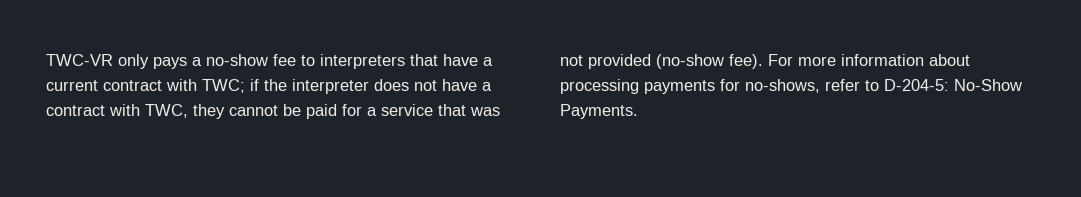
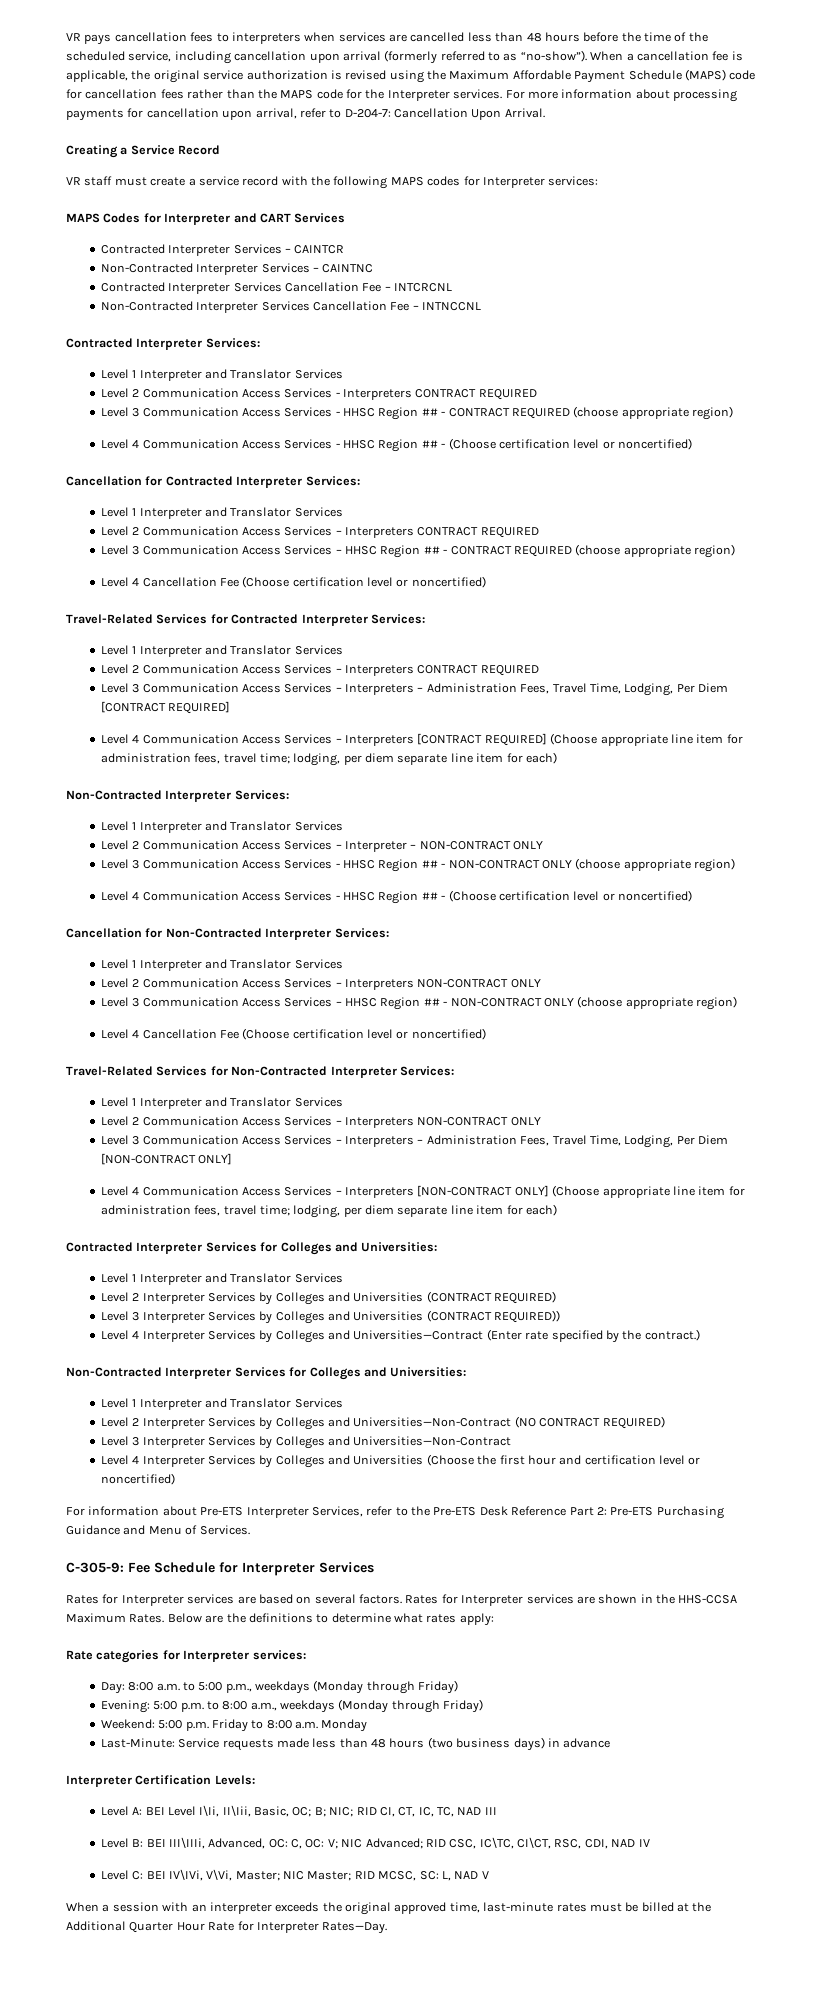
[46,54,493,69] [46,79,492,94] [46,104,500,119] [560,54,763,69] TWC-VR only pays a no-show fee to interpreters that have a current contract with TWC; if the interpreter does not have a contract with TWC, they cannot be paid for a service that was not provided (no-show fee). -> [66,32,708,45] [66,50,743,64] [66,69,756,83] [66,89,503,101] VR pays cancellation fees to interpreters when services are cancelled less than 48 hours before the time of the scheduled service, including cancellation upon arrival (formerly referred to as “no-show”). When a cancellation fee is applicable, the original service authorization is revised using the Maximum Affordable Payment Schedule (MAPS) code for cancellation fees rather than the MAPS code for the Interpreter services.
[745,79,1022,93] [560,104,638,119] no-shows, refer to D-204-5: No-Show Payments. -> [146,108,545,120] [66,145,221,158] [66,176,599,189] [66,213,346,225] [100,244,345,256] [100,263,374,275] [100,282,453,294] [100,301,482,313] [66,338,260,350] [100,369,343,381] [100,388,537,400] [100,406,734,420] [100,438,693,452] [66,476,360,488] [100,507,343,519] [100,526,539,538] [100,544,736,558] [100,576,486,588] [66,614,425,626] [100,645,343,657] [100,664,539,676] [100,683,729,696] [100,701,231,714] [100,733,743,746] [100,752,557,766] [66,790,289,802] [100,821,343,833] [100,840,544,852] [100,858,736,872] [100,890,693,904] [66,928,389,940] [100,959,343,971] [100,978,541,990] [100,996,738,1010] [100,1028,486,1040] [66,1066,454,1078] [100,1097,343,1109] [100,1116,541,1128] [100,1135,729,1148] [100,1153,233,1165] [100,1185,745,1198] [100,1204,557,1218] [66,1242,438,1255] [100,1273,343,1285] [100,1291,557,1305] [100,1310,561,1324] [100,1329,700,1343] [66,1367,467,1380] [100,1398,343,1410] [100,1416,665,1430] [100,1436,512,1449] [100,1454,701,1468] [100,1473,175,1485] [66,1506,724,1519] [66,1525,250,1535] [66,1562,374,1576] [66,1594,738,1606] [66,1613,494,1626] [66,1650,306,1663] [100,1680,459,1694] [100,1699,484,1713] [100,1719,368,1732] [100,1737,611,1751] [66,1775,255,1787] [100,1805,497,1817] [100,1837,650,1849] [100,1869,489,1881] [66,1902,712,1915] [66,1921,388,1934] cancellation upon arrival, refer to D-204-7: Cancellation Upon Arrival. // Creating a Service Record // VR staff must create a service record with the following MAPS codes for Interpreter services: // MAPS Codes for Interpreter and CART Services // Contracted Interpreter Services – CAINTCR // Non-Contracted Interpreter Services – CAINTNC // Contracted Interpreter Services Cancellation Fee – INTCRCNL // Non-Contracted Interpreter Services Cancellation Fee – INTNCCNL // Contracted Interpreter Services: // Level 1 Interpreter and Translator Services // Level 2 Communication Access Services - Interpreters CONTRACT REQUIRED // Level 3 Communication Access Services - HHSC Region ## - CONTRACT REQUIRED (choose appropriate region) // Level 4 Communication Access Services - HHSC Region ## - (Choose certification level or noncertified) // Cancellation for Contracted Interpreter Services: // Level 1 Interpreter and Translator Services // Level 2 Communication Access Services – Interpreters CONTRACT REQUIRED // Level 3 Communication Access Services – HHSC Region ## - CONTRACT REQUIRED (choose appropriate region) // Level 4 Cancellation Fee (Choose certification level or noncertified) // Travel-Related Services for Contracted Interpreter Services: // Level 1 Interpreter and Translator Services // Level 2 Communication Access Services – Interpreters CONTRACT REQUIRED // Level 3 Communication Access Services – Interpreters – Administration Fees, Travel Time, Lodging, Per Diem [CONTRACT REQUIRED] // Level 4 Communication Access Services – Interpreters [CONTRACT REQUIRED] (Choose appropriate line item for administration fees, travel time; lodging, per diem separate line item for each) // Non-Contracted Interpreter Services: // Level 1 Interpreter and Translator Services // Level 2 Communication Access Services – Interpreter – NON-CONTRACT ONLY // Level 3 Communication Access Services - HHSC Region ## - NON-CONTRACT ONLY (choose appropriate region) // Level 4 Communication Access Services - HHSC Region ## - (Choose certification level or noncertified) // Cancellation for Non-Contracted Interpreter Services: // Level 1 Interpreter and Translator Services // Level 2 Communication Access Services – Interpreters NON-CONTRACT ONLY // Level 3 Communication Access Services – HHSC Region ## - NON-CONTRACT ONLY (choose appropriate region) // Level 4 Cancellation Fee (Choose certification level or noncertified) // Travel-Related Services for Non-Contracted Interpreter Services: // Level 1 Interpreter and Translator Services // Level 2 Communication Access Services – Interpreters NON-CONTRACT ONLY // Level 3 Communication Access Services – Interpreters – Administration Fees, Travel Time, Lodging, Per Diem [NON-CONTRACT ONLY] // Level 4 Communication Access Services – Interpreters [NON-CONTRACT ONLY] (Choose appropriate line item for administration fees, travel time; lodging, per diem separate line item for each) // Contracted Interpreter Services for Colleges and Universities: // Level 1 Interpreter and Translator Services // Level 2 Interpreter Services by Colleges and Universities (CONTRACT REQUIRED) // Level 3 Interpreter Services by Colleges and Universities (CONTRACT REQUIRED)) // Level 4 Interpreter Services by Colleges and Universities—Contract (Enter rate specified by the contract.) // Non-Contracted Interpreter Services for Colleges and Universities: // Level 1 Interpreter and Translator Services // Level 2 Interpreter Services by Colleges and Universities—Non-Contract (NO CONTRACT REQUIRED) // Level 3 Interpreter Services by Colleges and Universities—Non-Contract // Level 4 Interpreter Services by Colleges and Universities (Choose the first hour and certification level or noncertified) // For information about Pre-ETS Interpreter Services, refer to the Pre-ETS Desk Reference Part 2: Pre-ETS Purchasing Guidance and Menu of Services. // C-305-9: Fee Schedule for Interpreter Services // Rates for Interpreter services are based on several factors. Rates for Interpreter services are shown in the HHS-CCSA Maximum Rates. Below are the definitions to determine what rates apply: // Rate categories for Interpreter services: // Day: 8:00 a.m. to 5:00 p.m., weekdays (Monday through Friday) // Evening: 5:00 p.m. to 8:00 a.m., weekdays (Monday through Friday) // Weekend: 5:00 p.m. Friday to 8:00 a.m. Monday // Last-Minute: Service requests made less than 48 hours (two business days) in advance // Interpreter Certification Levels: // Level A: BEI Level I\Ii, II\Iii, Basic, OC; B; NIC; RID CI, CT, IC, TC, NAD III // Level B: BEI III\IIIi, Advanced, OC: C, OC: V; NIC Advanced; RID CSC, IC\TC, CI\CT, RSC, CDI, NAD IV // Level C: BEI IV\IVi, V\Vi, Master; NIC Master; RID MCSC, SC: L, NAD V // When a session with an interpreter exceeds the original approved time, last-minute rates must be billed at the Additional Quarter Hour Rate for Interpreter Rates—Day.

